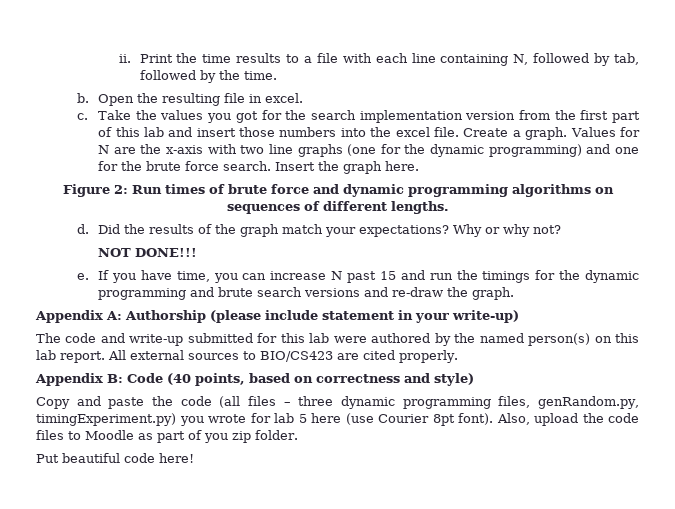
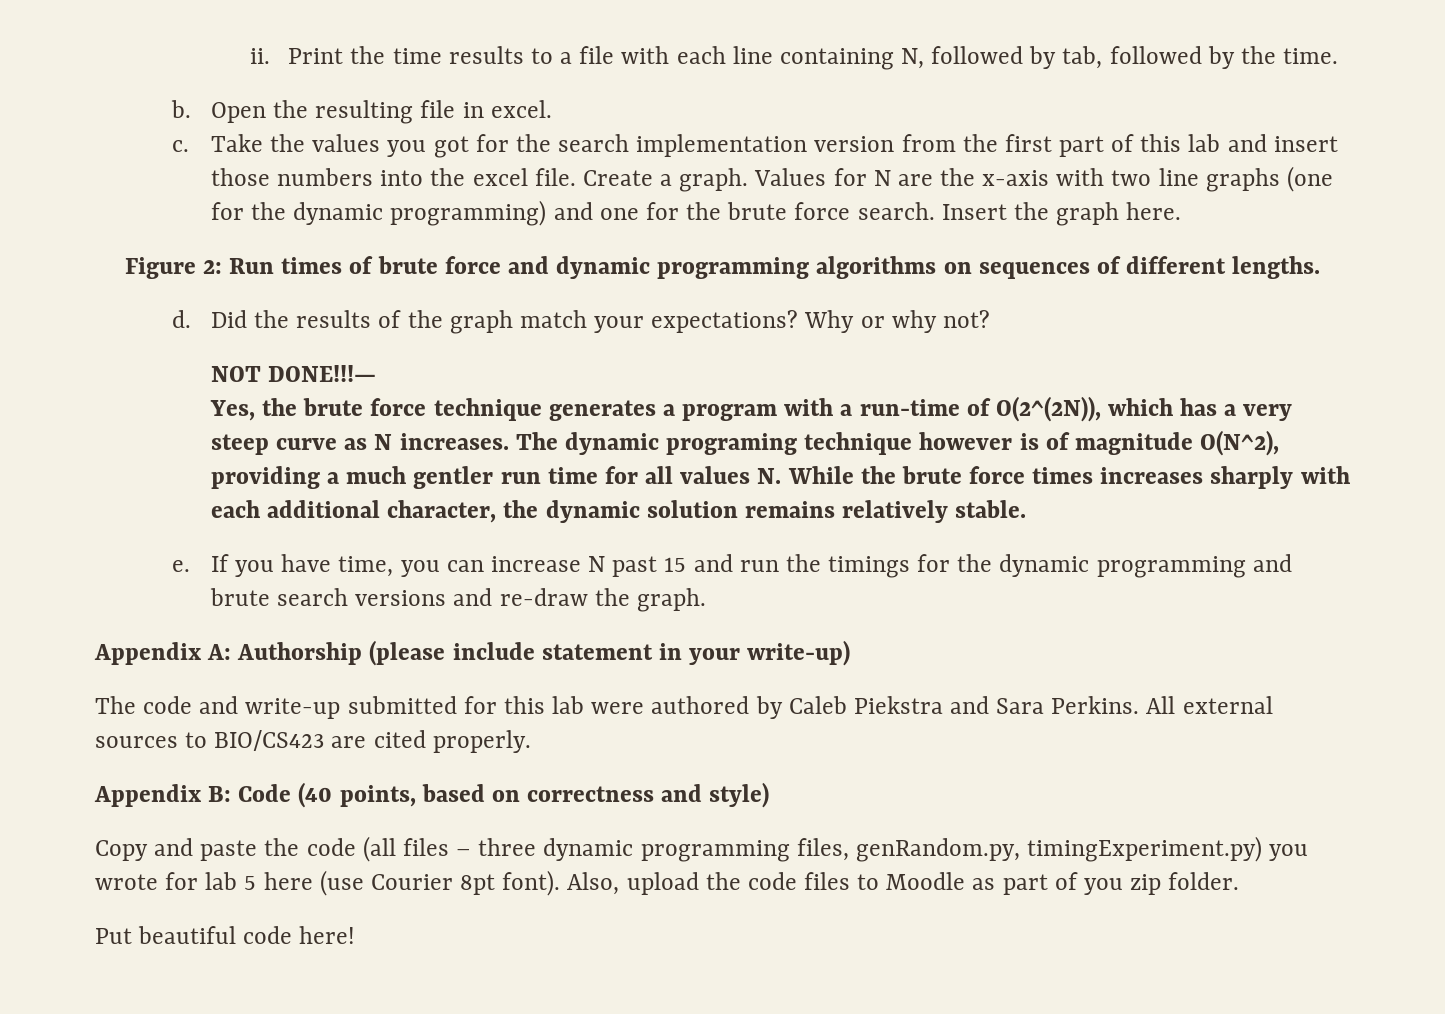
[135,248,198,257] DONE!!! -> [268,365,377,382] [209,396,1293,422] [210,430,1280,456] [210,466,1350,489] [210,500,1027,523] DONE!!!— // Yes, the brute force technique generates a program with a run-time of O(2^(2N)), which has a very steep curve as N increases. The dynamic programing technique however is of magnitude O(N^2), providing a much gentler run time for all values N. While the brute force times increases sharply with each additional character, the dynamic solution remains relatively stable.
[454,333,639,346] [36,350,105,363] the named person(s) on this lab report. -> [788,696,1140,714] Caleb Piekstra and Sara Perkins.

